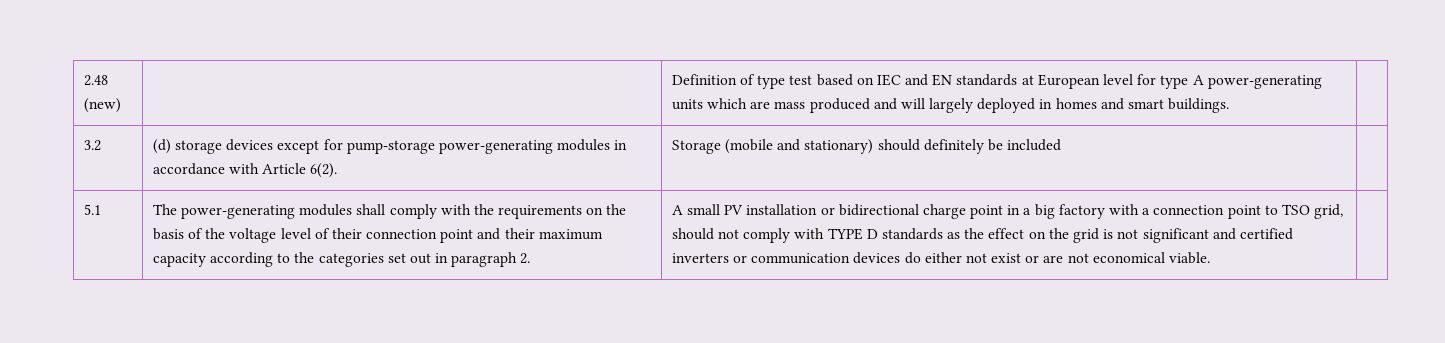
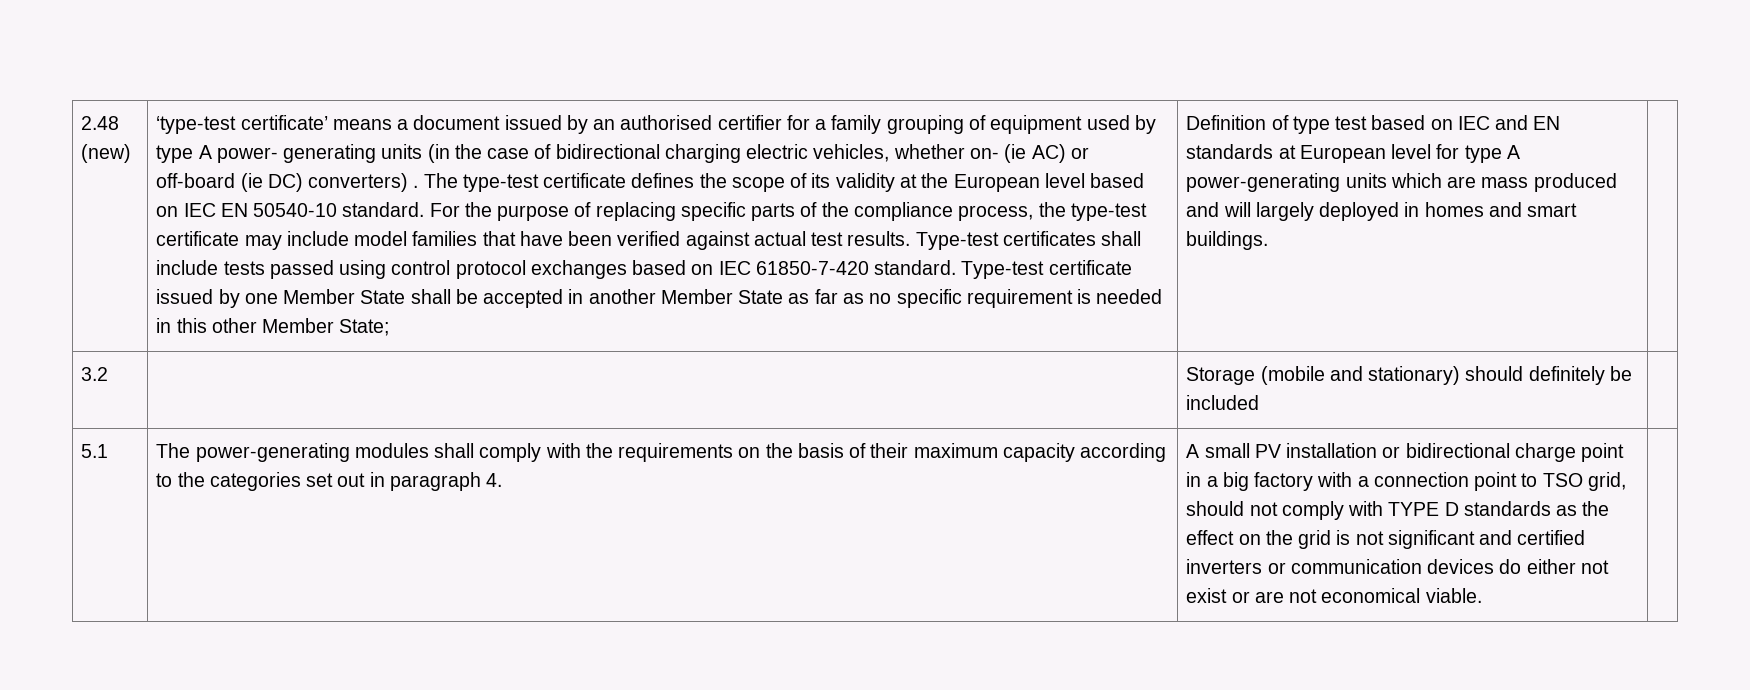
(121, 105) none -> [156,115,1156,134] [156,144,1089,163] [156,173,1145,192] [156,202,1147,221] [156,231,1142,250] [156,260,1132,279] [156,289,1163,308] [156,318,390,336] ‘type-test certificate’ means a document issued by an authorised certifier for a family grouping of equipment used by type A power- generating units (in the case of bidirectional charging electric vehicles, whether on- (ie AC) or off-board (ie DC) converters) . The type-test certificate defines the scope of its validity at the European level based on IEC EN 50540-10 standard. For the purpose of replacing specific parts of the compliance process, the type-test certificate may include model families that have been verified against actual test results. Type-test certificates shall include tests passed using control protocol exchanges based on IEC 61850-7-420 standard. Type-test certificate issued by one Member State shall be accepted in another Member State as far as no specific requirement is needed in this other Member State;
[152,139,628,154] [152,163,338,178] (d) storage devices except for pump-storage power-generating modules in accordance with Article 6(2). -> (109, 374) none
[205,228,501,243] the voltage level of their connection point and -> (867, 450) none
[520,253,531,264] 2. -> [486,473,503,487] 4.

